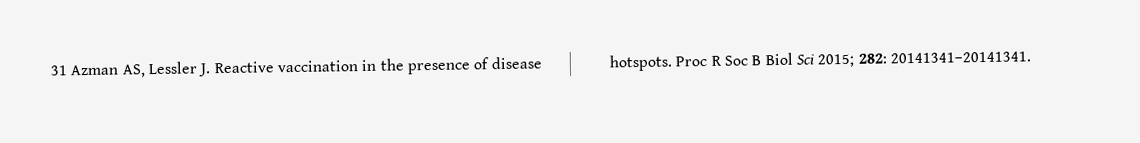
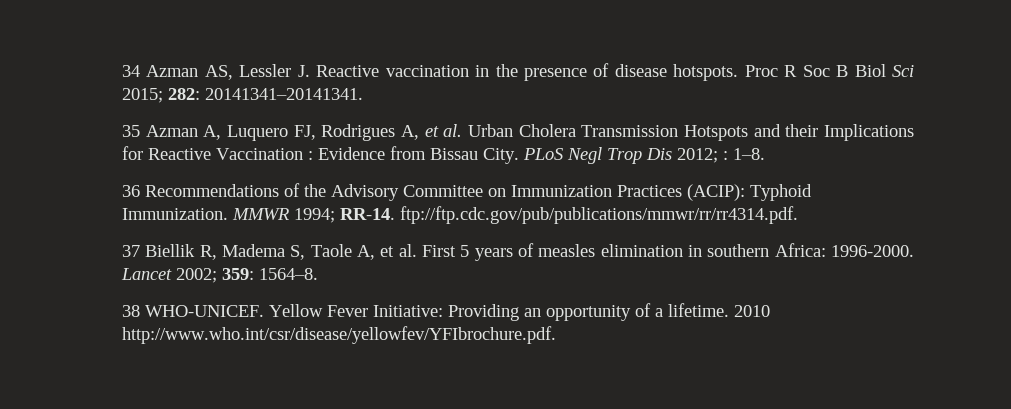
[50,65,69,76] 31 -> [121,65,140,77] 34
(1031, 57) none -> [121,124,914,141] [121,146,765,164] [121,183,812,201] [121,206,798,224] [121,243,914,261] [120,268,318,283] [121,303,770,321] [121,326,556,344] // 35 Azman A, Luquero FJ, Rodrigues A, et al. Urban Cholera Transmission Hotspots and their Implications for Reactive Vaccination : Evidence from Bissau City. PLoS Negl Trop Dis 2012; : 1–8. // 36 Recommendations of the Advisory Committee on Immunization Practices (ACIP): Typhoid Immunization. MMWR 1994; RR-14. ftp://ftp.cdc.gov/pub/publications/mmwr/rr/rr4314.pdf. // 37 Biellik R, Madema S, Taole A, et al. First 5 years of measles elimination in southern Africa: 1996-2000. Lancet 2002; 359: 1564–8. // 38 WHO-UNICEF. Yellow Fever Initiative: Providing an opportunity of a lifetime. 2010 http://www.who.int/csr/disease/yellowfev/YFIbrochure.pdf.

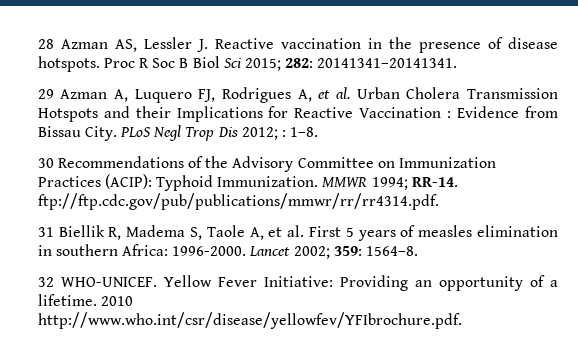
[121,65,140,77] 34 -> [37,39,54,49] 28
[121,125,140,137] 35 -> [37,89,54,99] 29
[121,185,140,197] 36 -> [37,158,54,168] 30
[121,245,140,257] 37 -> [37,227,54,237] 31
[121,305,140,317] 38 -> [37,277,54,287] 32

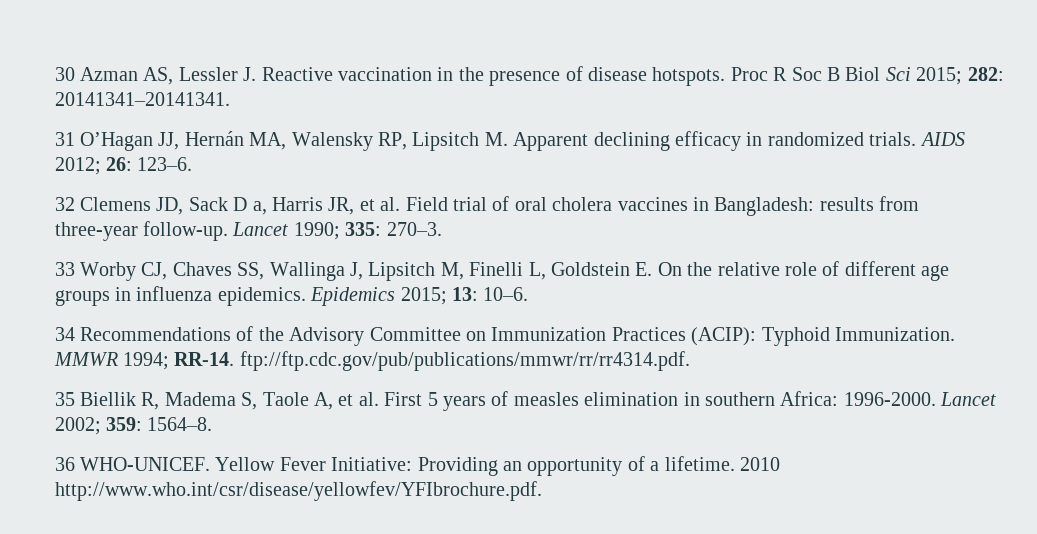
[37,39,54,49] 28 -> [54,67,75,81] 30
[37,87,558,103] [37,106,558,122] [37,125,319,141] [37,158,54,168] 29 Azman A, Luquero FJ, Rodrigues A, et al. Urban Cholera Transmission Hotspots and their Implications for Reactive Vaccination : Evidence from Bissau City. PLoS Negl Trop Dis 2012; : 1–8. // 30 -> [54,131,965,151] [54,157,193,175] [54,196,920,216] [54,221,442,241] [54,261,950,281] [54,286,529,306] [54,327,75,341] 31 O’Hagan JJ, Hernán MA, Walensky RP, Lipsitch M. Apparent declining efficacy in randomized trials. AIDS 2012; 26: 123–6. // 32 Clemens JD, Sack D a, Harris JR, et al. Field trial of oral cholera vaccines in Bangladesh: results from three-year follow-up. Lancet 1990; 335: 270–3. // 33 Worby CJ, Chaves SS, Wallinga J, Lipsitch M, Finelli L, Goldstein E. On the relative role of different age groups in influenza epidemics. Epidemics 2015; 13: 10–6. // 34
[37,227,54,237] 31 -> [54,392,75,406] 35
[37,277,54,287] 32 -> [54,457,75,471] 36

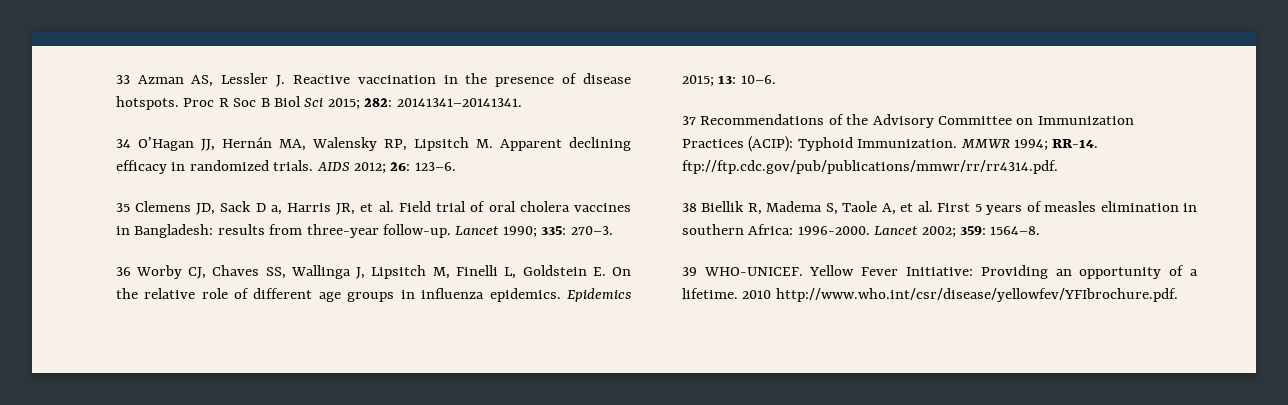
[54,67,75,81] 30 -> [115,75,130,84] 33
[54,132,75,146] 31 -> [115,139,131,148] 34
[54,197,75,211] 32 -> [115,203,130,212] 35
[54,262,75,276] 33 -> [115,267,131,276] 36
[54,327,75,341] 34 -> [681,116,696,125] 37
[54,392,75,406] 35 -> [681,203,697,212] 38
[54,457,75,471] 36 -> [681,267,697,276] 39

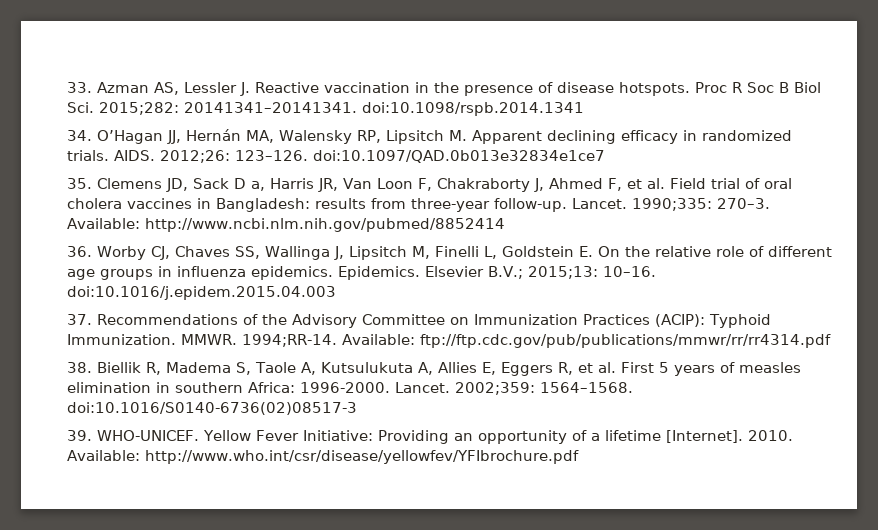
[115,75,130,84] 33 -> [66,82,92,93] 33.
[304,98,393,110] Sci 2015; 282: -> [66,102,179,115] Sci. 2015;282:
[115,139,131,148] // 34 -> [361,102,584,116] [66,130,92,141] doi:10.1098/rspb.2014.1341 // 34.
[316,162,456,174] [115,203,130,212] AIDS 2012; 26: 123–6. // 35 -> [113,150,605,163] [66,178,92,189] AIDS. 2012;26: 123–126. doi:10.1097/QAD.0b013e32834e1ce7 // 35.
(356, 209) none -> [342,178,622,192] Van Loon F, Chakraborty J, Ahmed F,
[455,226,613,238] [115,267,131,276] Lancet 1990; 335: 270–3. // 36 -> [571,198,770,211] [66,218,505,232] [66,246,92,257] Lancet. 1990;335: 270–3. Available: http://www.ncbi.nlm.nih.gov/pubmed/8852414 // 36.
[567,288,631,302] [681,75,776,87] [681,116,696,125] Epidemics 2015; 13: 10–6. // 37 -> [337,266,656,280] [66,286,336,300] [66,314,92,325] Epidemics. Elsevier B.V.; 2015;13: 10–16. doi:10.1016/j.epidem.2015.04.003 // 37.
[960,139,1099,151] [681,160,1058,174] [681,203,697,212] MMWR 1994; RR-14. ftp://ftp.cdc.gov/pub/publications/mmwr/rr/rr4314.pdf. // 38 -> [180,334,831,348] [66,362,92,373] MMWR. 1994;RR-14. Available: ftp://ftp.cdc.gov/pub/publications/mmwr/rr/rr4314.pdf // 38.
(896, 209) none -> [320,362,573,376] Kutsulukuta A, Allies E, Eggers R,
[874,226,1041,238] [681,267,697,276] Lancet 2002; 359: 1564–8. // 39 -> [394,382,633,395] [66,402,357,415] [66,430,92,441] Lancet. 2002;359: 1564–1568. doi:10.1016/S0140-6736(02)08517-3 // 39.
[681,288,1178,302] lifetime. 2010 http://www.who.int/csr/disease/yellowfev/YFIbrochure.pdf. -> [604,430,793,443] [66,450,579,464] lifetime [Internet]. 2010. Available: http://www.who.int/csr/disease/yellowfev/YFIbrochure.pdf

